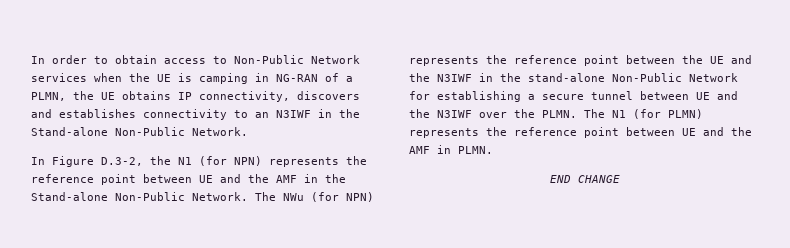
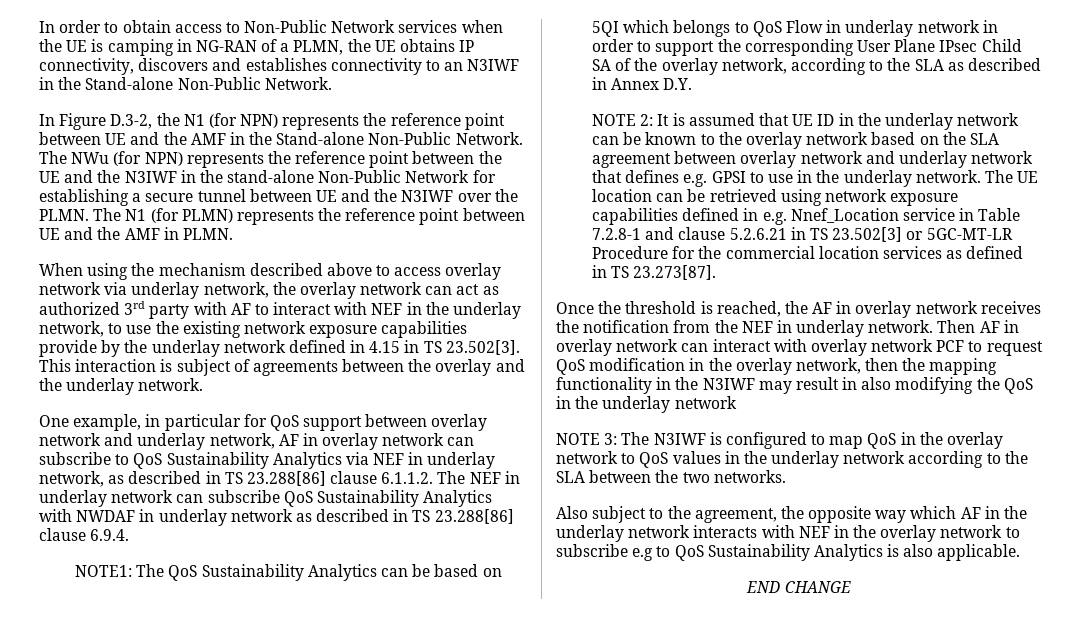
(493, 150) none -> [39,263,502,280] [39,282,499,299] [39,301,522,319] [39,321,468,338] [39,340,520,357] [39,359,525,376] [39,378,204,395] [39,414,488,431] [39,433,475,450] [39,452,496,469] [39,471,520,487] [39,490,493,507] [39,509,514,526] [39,528,130,541] [75,564,502,581] [592,20,998,37] [592,39,1022,56] [592,58,1041,75] [592,77,693,90] [592,113,1020,130] [592,132,999,149] [592,151,1034,168] [592,170,1039,187] [592,189,959,206] [592,208,1021,225] [592,227,1013,242] [592,246,1024,259] [592,265,717,280] [556,301,1041,318] [556,320,1019,337] [556,339,1043,356] [556,358,998,375] [556,377,1033,394] [556,396,737,413] [556,432,1004,449] [556,451,1028,468] [556,470,786,483] [556,506,1028,523] [556,525,1020,542] [556,544,1021,561] // When using the mechanism described above to access overlay network via underlay network, the overlay network can act as authorized 3rd party with AF to interact with NEF in the underlay network, to use the existing network exposure capabilities provide by the underlay network defined in 4.15 in TS 23.502[3]. This interaction is subject of agreements between the overlay and the underlay network. // One example, in particular for QoS support between overlay network and underlay network, AF in overlay network can subscribe to QoS Sustainability Analytics via NEF in underlay network, as described in TS 23.288[86] clause 6.1.1.2. The NEF in underlay network can subscribe QoS Sustainability Analytics with NWDAF in underlay network as described in TS 23.288[86] clause 6.9.4. // NOTE1: The QoS Sustainability Analytics can be based on 5QI which belongs to QoS Flow in underlay network in order to support the corresponding User Plane IPsec Child SA of the overlay network, according to the SLA as described in Annex D.Y. // NOTE 2: It is assumed that UE ID in the underlay network can be known to the overlay network based on the SLA agreement between overlay network and underlay network that defines e.g. GPSI to use in the underlay network. The UE location can be retrieved using network exposure capabilities defined in e.g. Nnef_Location service in Table 7.2.8-1 and clause 5.2.6.21 in TS 23.502[3] or 5GC-MT-LR Procedure for the commercial location services as defined in TS 23.273[87]. // Once the threshold is reached, the AF in overlay network receives the notification from the NEF in underlay network. Then AF in overlay network can interact with overlay network PCF to request QoS modification in the overlay network, then the mapping functionality in the N3IWF may result in also modifying the QoS in the underlay network // NOTE 3: The N3IWF is configured to map QoS in the overlay network to QoS values in the underlay network according to the SLA between the two networks. // Also subject to the agreement, the opposite way which AF in the underlay network interacts with NEF in the overlay network to subscribe e.g to QoS Sustainability Analytics is also applicable.

